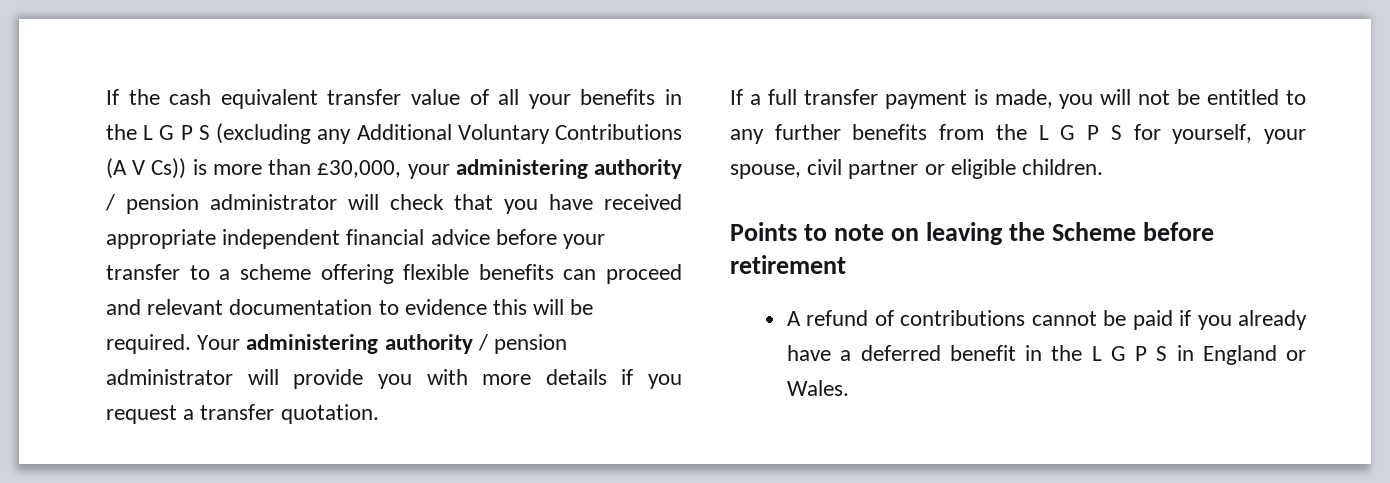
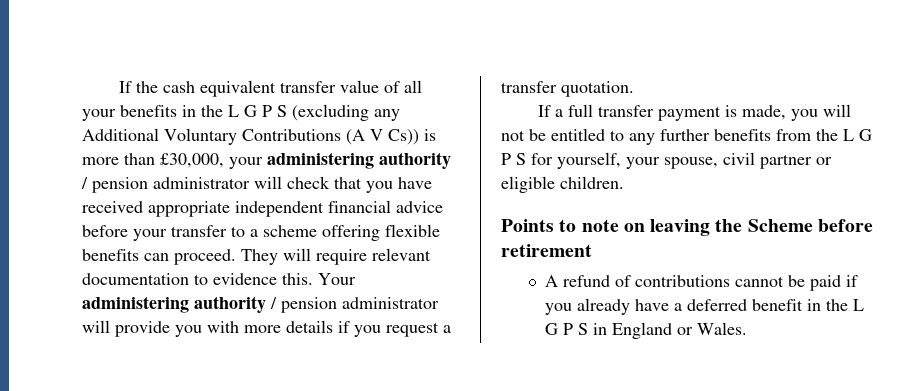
[606,264,682,284] [106,299,594,315] [106,334,191,354] proceed and relevant documentation to evidence this will be required. -> [174,248,431,265] [82,273,313,285] proceed. They will require relevant documentation to evidence this.

